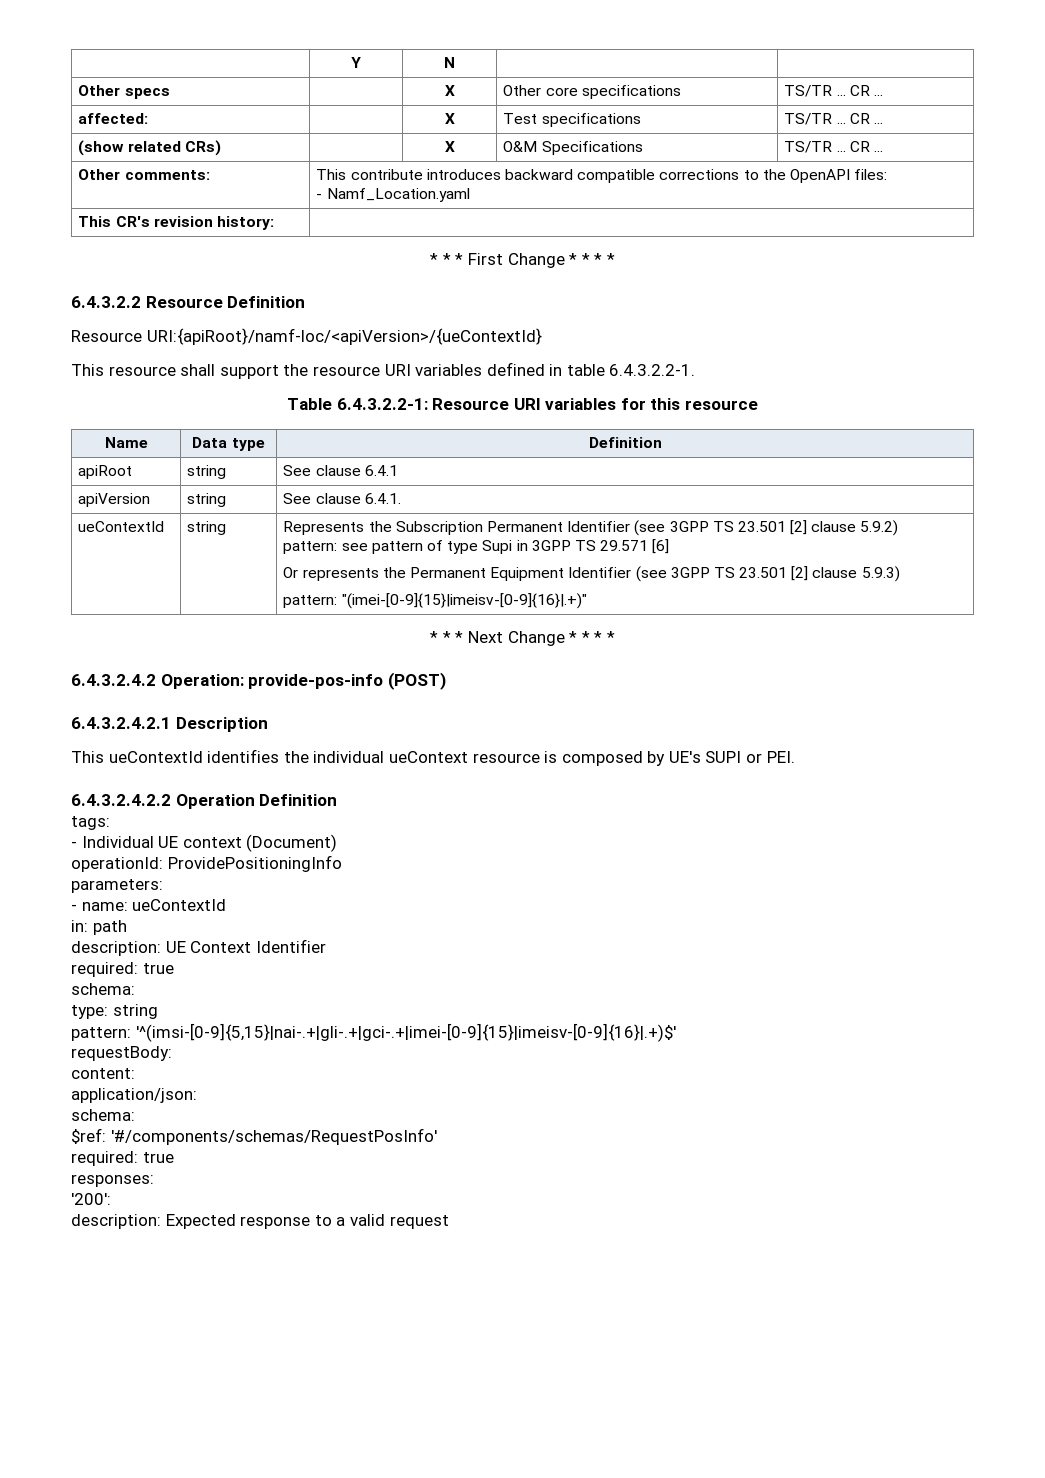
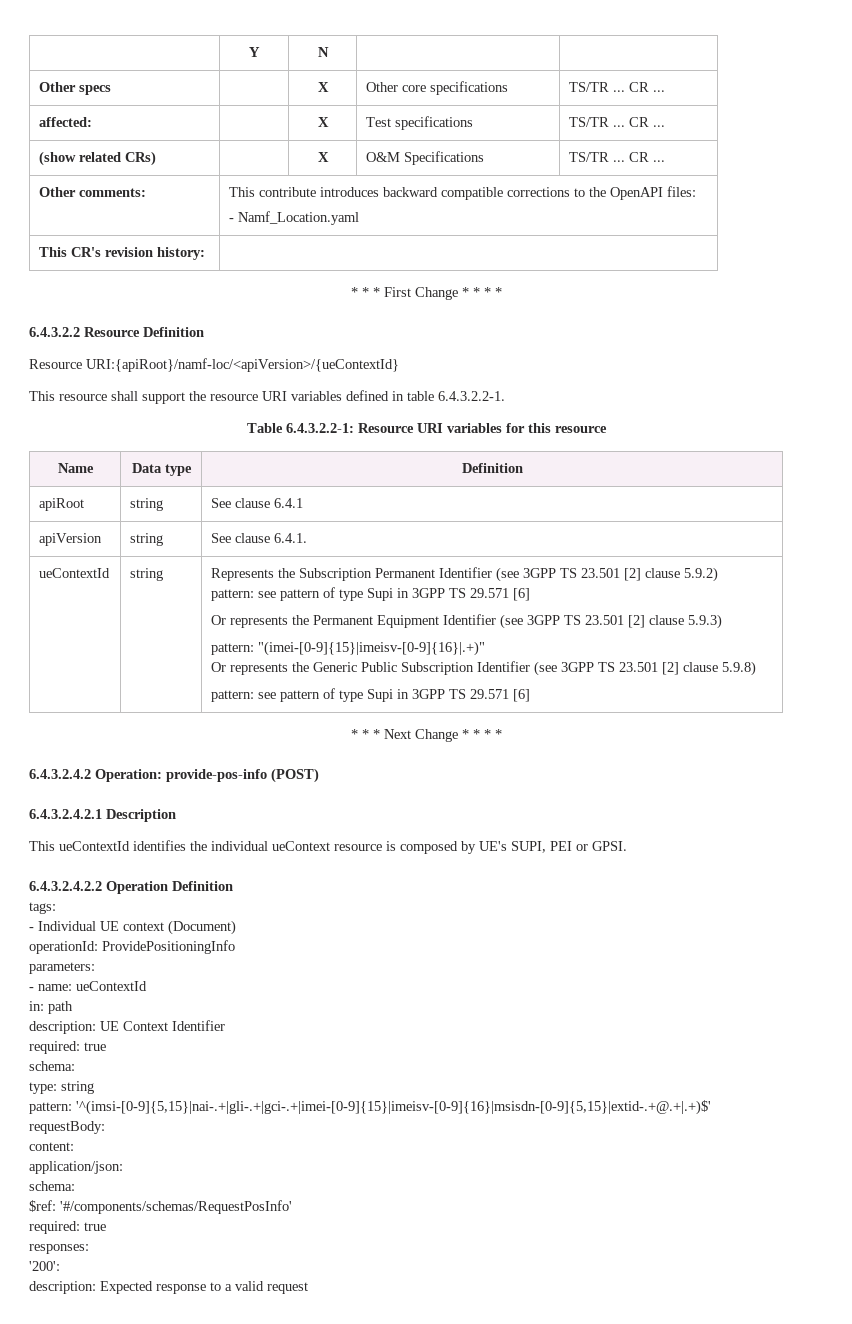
(587, 601) none -> [211,661,757,676] [211,688,531,702] // Or represents the Generic Public Subscription Identifier (see 3GPP TS 23.501 [2] clause 5.9.8) // pattern: see pattern of type Supi in 3GPP TS 29.571 [6]
[705,751,795,763] SUPI or PEI. -> [511,841,627,853] SUPI, PEI or GPSI.
[135,1023,676,1042] '^(imsi-[0-9]{5,15}|nai-.+|gli-.+|gci-.+|imei-[0-9]{15}|imeisv-[0-9]{16}|.+)$' -> [76,1100,711,1115] '^(imsi-[0-9]{5,15}|nai-.+|gli-.+|gci-.+|imei-[0-9]{15}|imeisv-[0-9]{16}|msisdn-[0-9]{5,15}|extid-.+@.+|.+)$'

